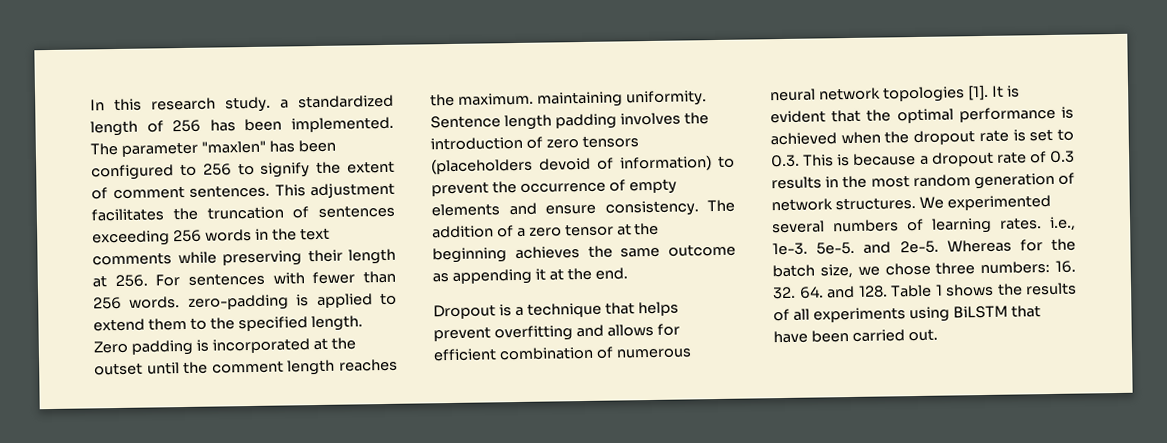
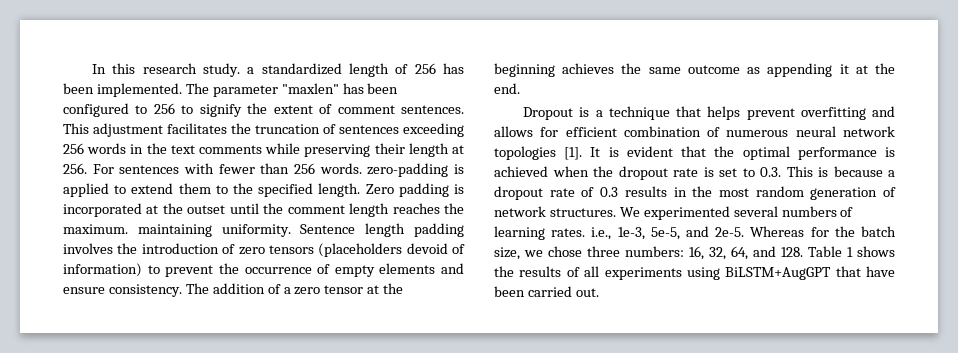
[772,241,856,256] 1e-3. 5e-5. -> [617,227,680,240] 1e-3, 5e-5,
[1055,260,1076,273] [773,286,824,300] 16. 32. 64. -> [689,246,748,260] 16, 32, 64,
[952,305,1008,319] BiLSTM -> [725,267,832,280] BiLSTM+AugGPT

